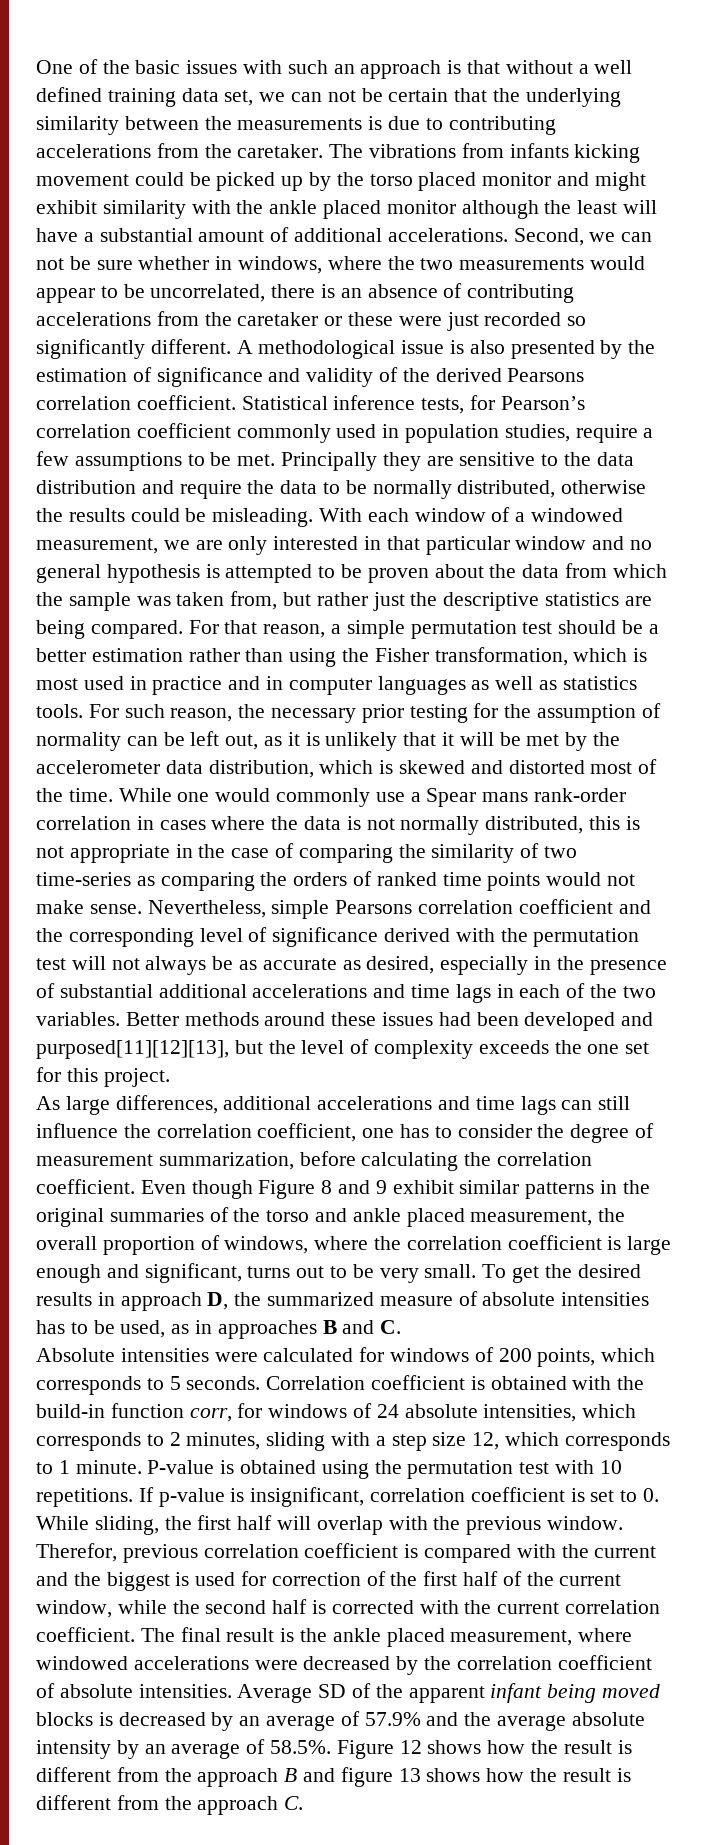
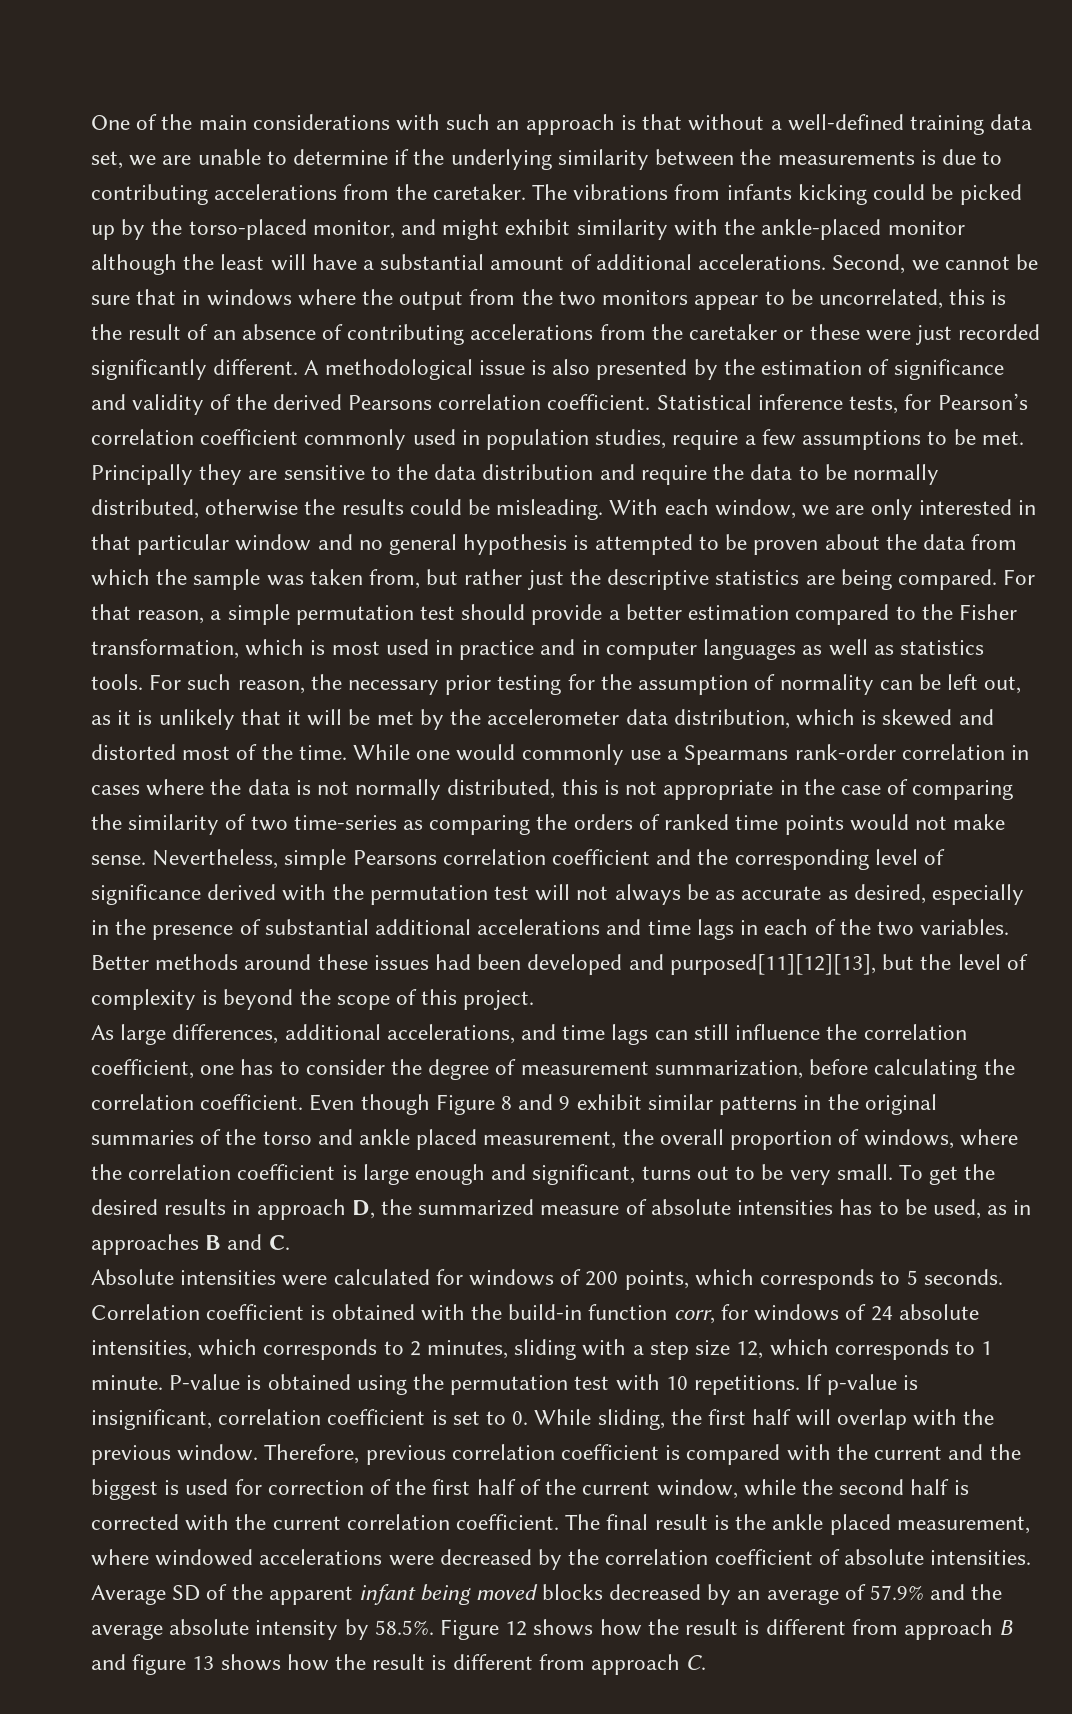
[135,60,238,74] basic issues -> [198,114,390,130] main considerations
[594,60,633,74] [36,87,102,102] well defined -> [787,114,904,131] well-defined
[291,88,488,102] can not be certain that -> [162,149,410,165] are unable to determine if
[36,174,129,186] movement -> (867, 194) none
[369,172,552,191] torso placed monitor -> [188,219,395,240] torso-placed monitor,
[269,200,382,219] ankle placed -> [761,219,882,240] ankle-placed
[621,232,653,242] [36,256,646,274] [36,284,336,303] can not be sure whether in windows, where the two measurements would appear to be uncorrelated, there is -> [944,254,1038,270] [91,289,1007,310] [91,324,209,340] cannot be sure that in windows where the output from the two monitors appear to be uncorrelated, this is the result of
[567,316,587,326] so -> (1041, 332) none
[414,507,624,522] [36,538,158,554] window of a windowed measurement, -> [714,499,796,519] window,
[622,620,644,634] be -> [531,604,603,625] provide
[188,648,337,667] rather than using -> [795,604,916,625] compared to
[426,788,529,807] Spear mans -> [684,745,789,765] Spearmans
[478,1040,650,1054] [36,1067,61,1082] exceeds the one set for -> [202,989,418,1010] is beyond the scope of
[317,1096,433,1110] accelerations -> [386,1024,515,1044] accelerations,
[36,1543,117,1562] Therefor, -> [264,1444,360,1464] Therefore,
[98,1712,113,1726] is -> (603, 1592) none
[144,1739,266,1759] an average of -> (369, 1629) none
[164,1768,192,1782] the -> (898, 1627) none
[164,1796,192,1810] the -> (585, 1662) none

